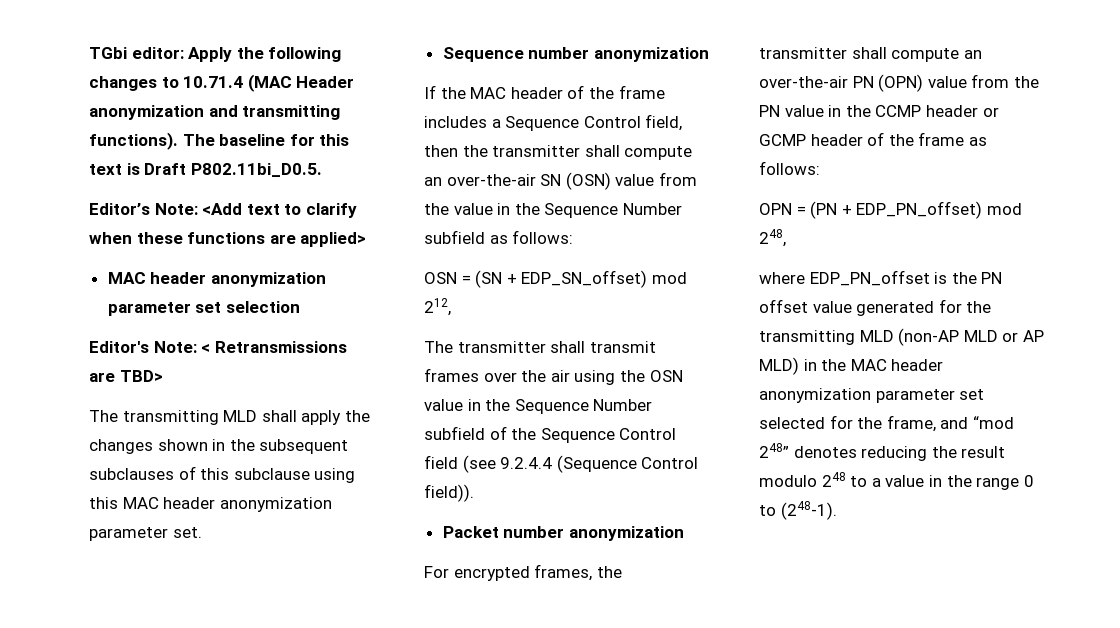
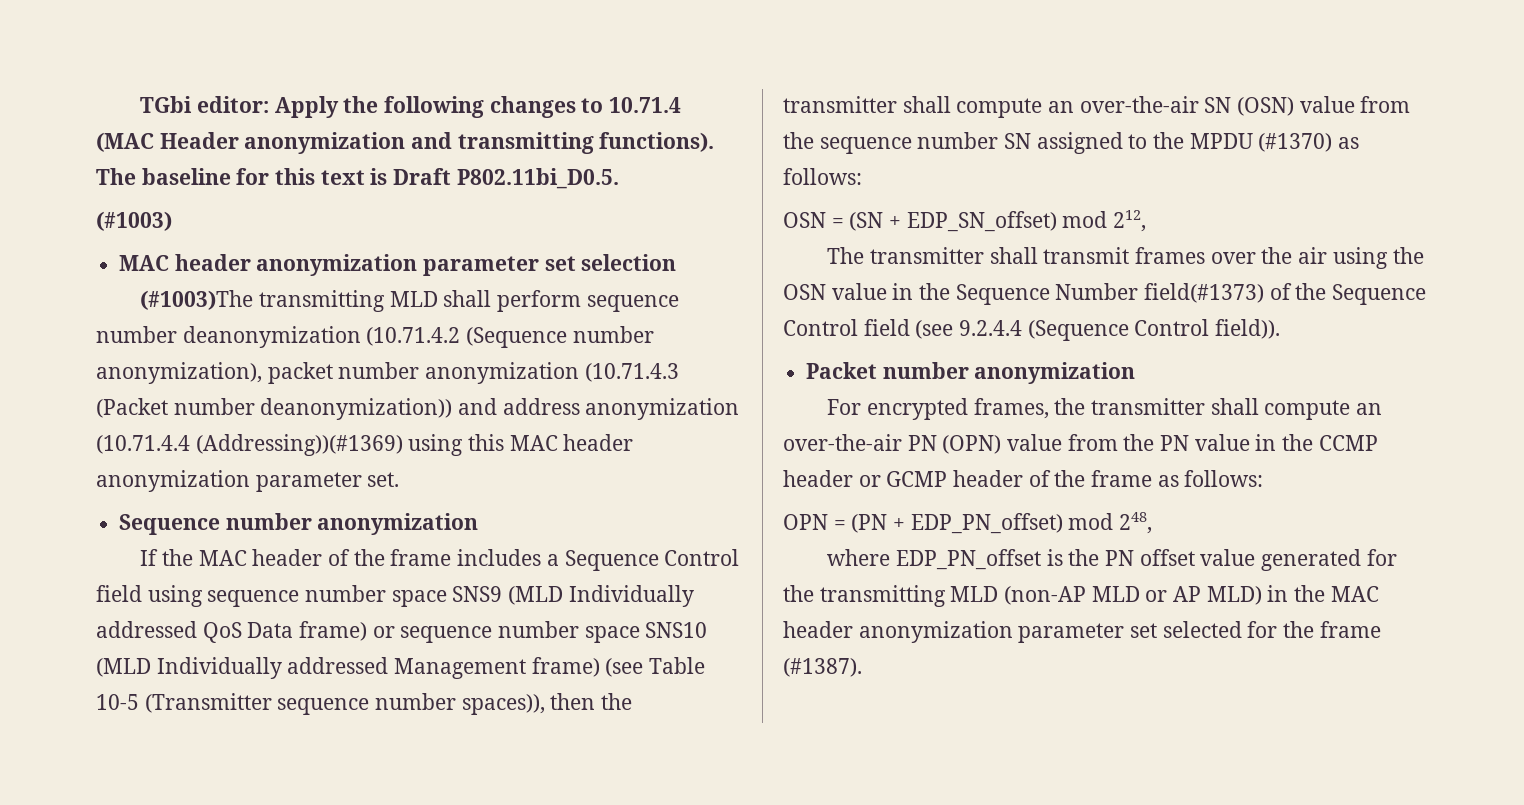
[89,203,357,218] [89,232,367,247] Editor’s Note: <Add text to clarify when these functions are applied> -> [96,211,172,231] (#1003)
[89,341,347,353] [89,370,163,382] [89,410,370,425] [89,439,349,454] [89,466,310,480] Editor's Note: < Retransmissions are TBD> // The transmitting MLD shall apply the changes shown in the subsequent subclauses of this subclause -> [140,290,679,312] [96,326,654,348] [96,362,679,384] [96,398,740,420] [96,434,403,456] (#1003)The transmitting MLD shall perform sequence number deanonymization (10.71.4.2 (Sequence number anonymization), packet number anonymization (10.71.4.3 (Packet number deanonymization)) and address anonymization (10.71.4.4 (Addressing))(#1369)
[645,114,683,131] field, -> [96,585,694,607] [96,621,708,643] [96,657,706,679] [96,693,545,715] field using sequence number space SNS9 (MLD Individually addressed QoS Data frame) or sequence number space SNS10 (MLD Individually addressed Management frame) (see Table 10-5 (Transmitter sequence number spaces)),
[453,203,682,218] [424,230,485,244] value in the Sequence Number subfield -> [819,132,1333,154] sequence number SN assigned to the MPDU (#1370)
[424,426,485,440] subfield -> [1144,283,1265,303] field(#1373)
[886,415,1014,432] [759,443,1006,461] [759,472,1034,490] [759,501,837,520] frame, and “mod 248” denotes reducing the result modulo 248 to a value in the range 0 to (248-1). -> [1319,621,1381,638] [783,658,862,677] frame (#1387).

